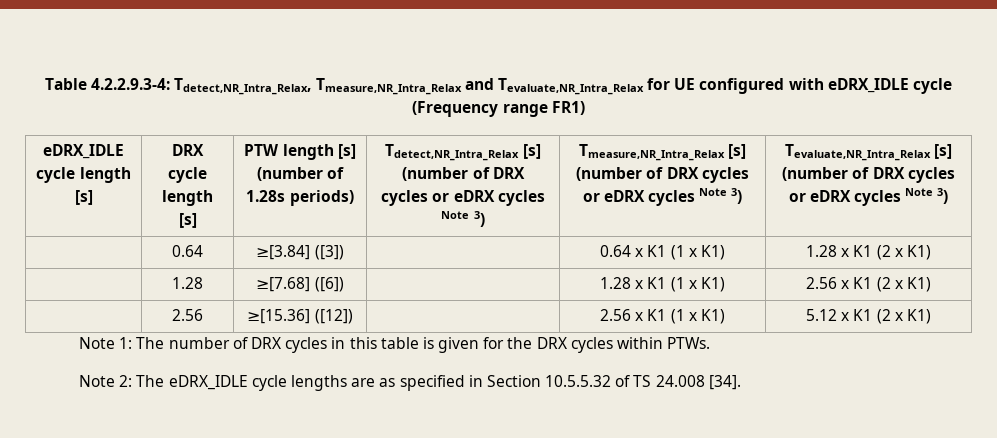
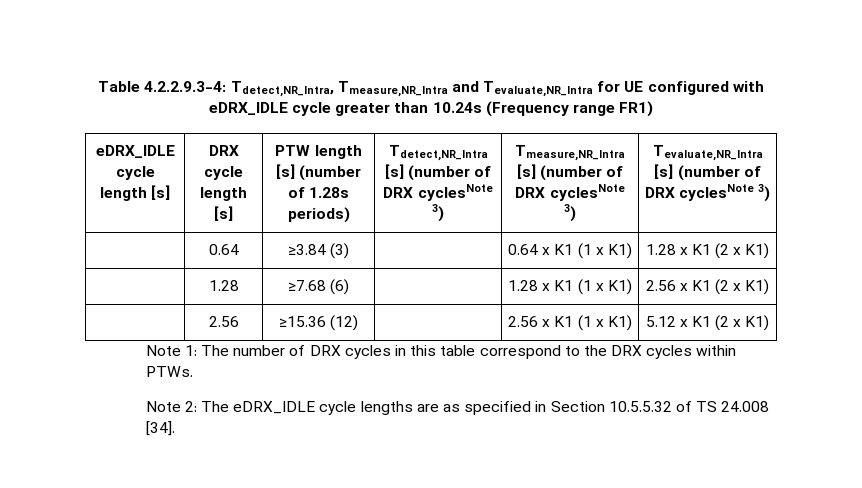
[174,78,644,95] Tdetect,NR_Intra_Relax, Tmeasure,NR_Intra_Relax and Tevaluate,NR_Intra_Relax -> [230,81,594,97] Tdetect,NR_Intra, Tmeasure,NR_Intra and Tevaluate,NR_Intra
(953, 86) none -> [335,102,482,116] greater than 10.24s
[385,144,541,161] [402,167,525,181] [381,190,545,206] [441,211,485,227] [578,144,747,161] [576,167,749,183] [582,188,743,206] [784,144,953,161] [782,167,955,183] [788,188,934,206] Tdetect,NR_Intra_Relax [s] (number of DRX cycles or eDRX cycles Note 3) | Tmeasure,NR_Intra_Relax [s] (number of DRX cycles or eDRX cycles Note 3) | Tevaluate,NR_Intra_Relax [s] (number of DRX cycles or eDRX cycles Note -> [388,145,488,161] [384,164,492,181] [383,184,493,201] [432,204,444,222] [515,145,625,161] [516,164,624,181] [515,184,625,201] [564,204,576,222] [652,145,763,161] [654,164,761,181] [644,184,754,201] Tdetect,NR_Intra [s] (number of DRX cyclesNote 3) | Tmeasure,NR_Intra [s] (number of DRX cyclesNote 3) | Tevaluate,NR_Intra [s] (number of DRX cyclesNote
[256,245,344,260] ≥[3.84] ([3]) -> [287,243,350,259] ≥3.84 (3)
[256,277,344,292] ≥[7.68] ([6]) -> [287,279,350,295] ≥7.68 (6)
[247,309,353,324] ≥[15.36] ([12]) -> [278,315,359,331] ≥15.36 (12)
[422,337,505,353] is given for -> [479,345,580,359] correspond to

